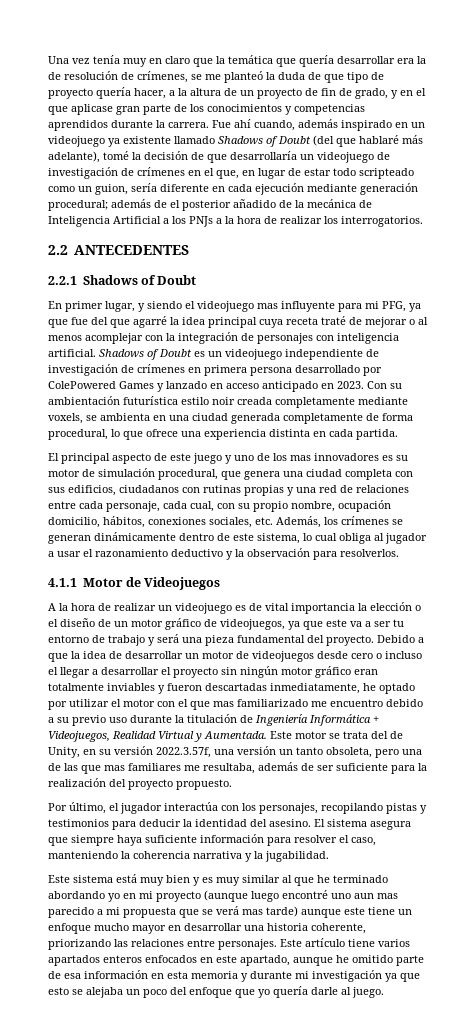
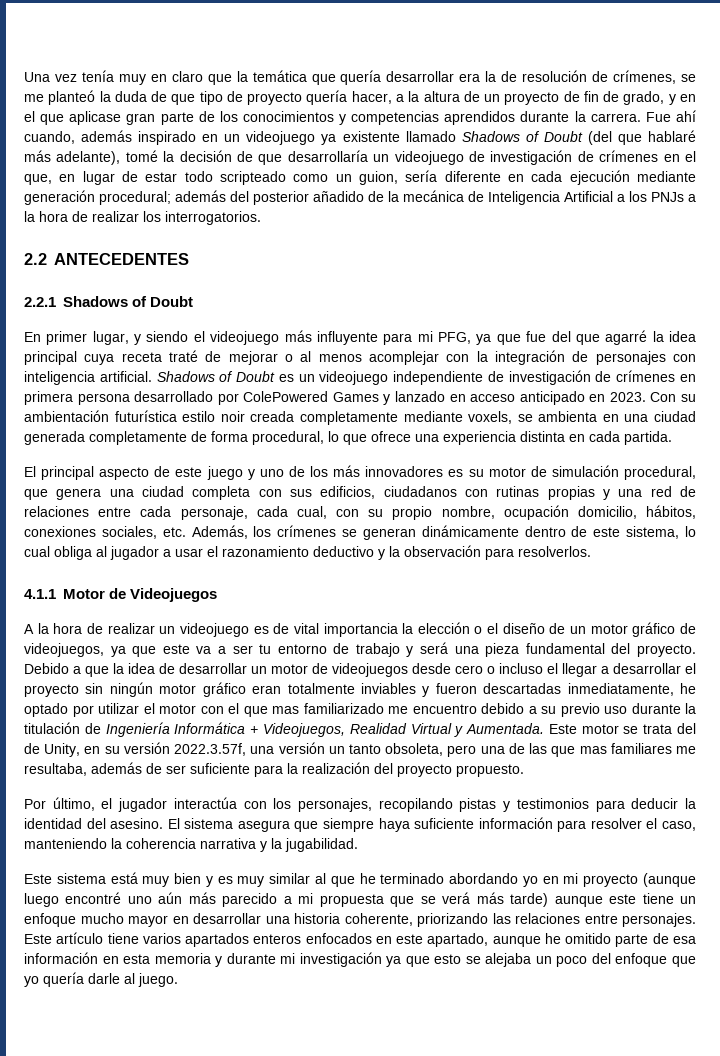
[154,200,180,208] de el -> [230,191,249,202] del
[257,303,278,309] mas -> [284,330,312,342] más
[290,455,311,461] mas -> [333,465,361,477] más
[354,893,398,899] aun mas -> [158,892,216,904] aún más
[242,909,263,915] mas -> [476,892,504,904] más

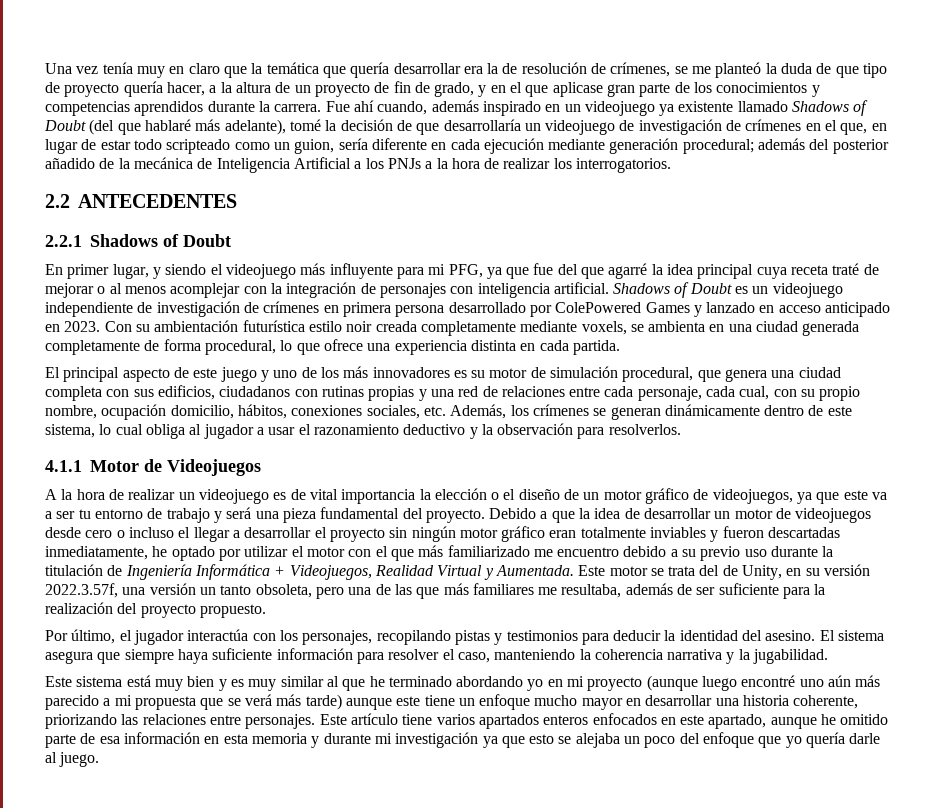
[272,706,299,714] mas -> [418,545,444,557] más
[579,746,607,754] mas -> [443,583,469,595] más

